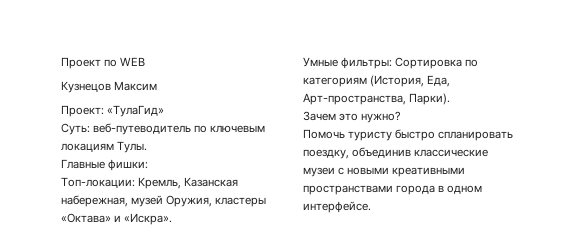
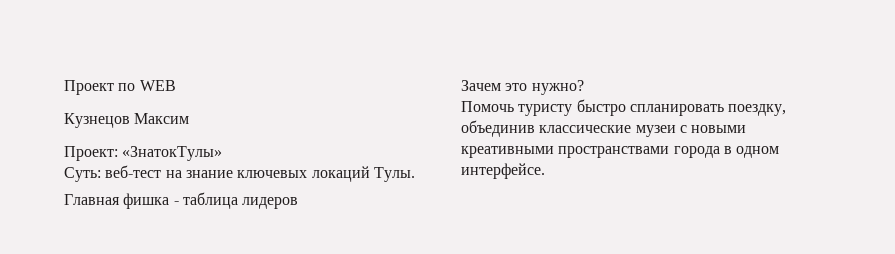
[107,105,165,117] «ТулаГид» -> [122,146,223,161] «ЗнатокТулы»
[93,123,266,135] [61,141,148,153] [61,159,149,171] [61,177,239,189] [61,195,267,207] [61,213,173,225] [303,57,479,69] [303,75,451,87] [303,93,451,105] веб-путеводитель по ключевым локациям Тулы. // Главные фишки: // Топ-локации: Кремль, Казанская набережная, музей Оружия, кластеры «Октава» и «Искра». // Умные фильтры: Сортировка по категориям (История, Еда, Арт-пространства, Парки). -> [105,165,415,182] [64,192,299,209] веб-тест на знание ключевых локаций Тулы. // Главная фишка - таблица лидеров

